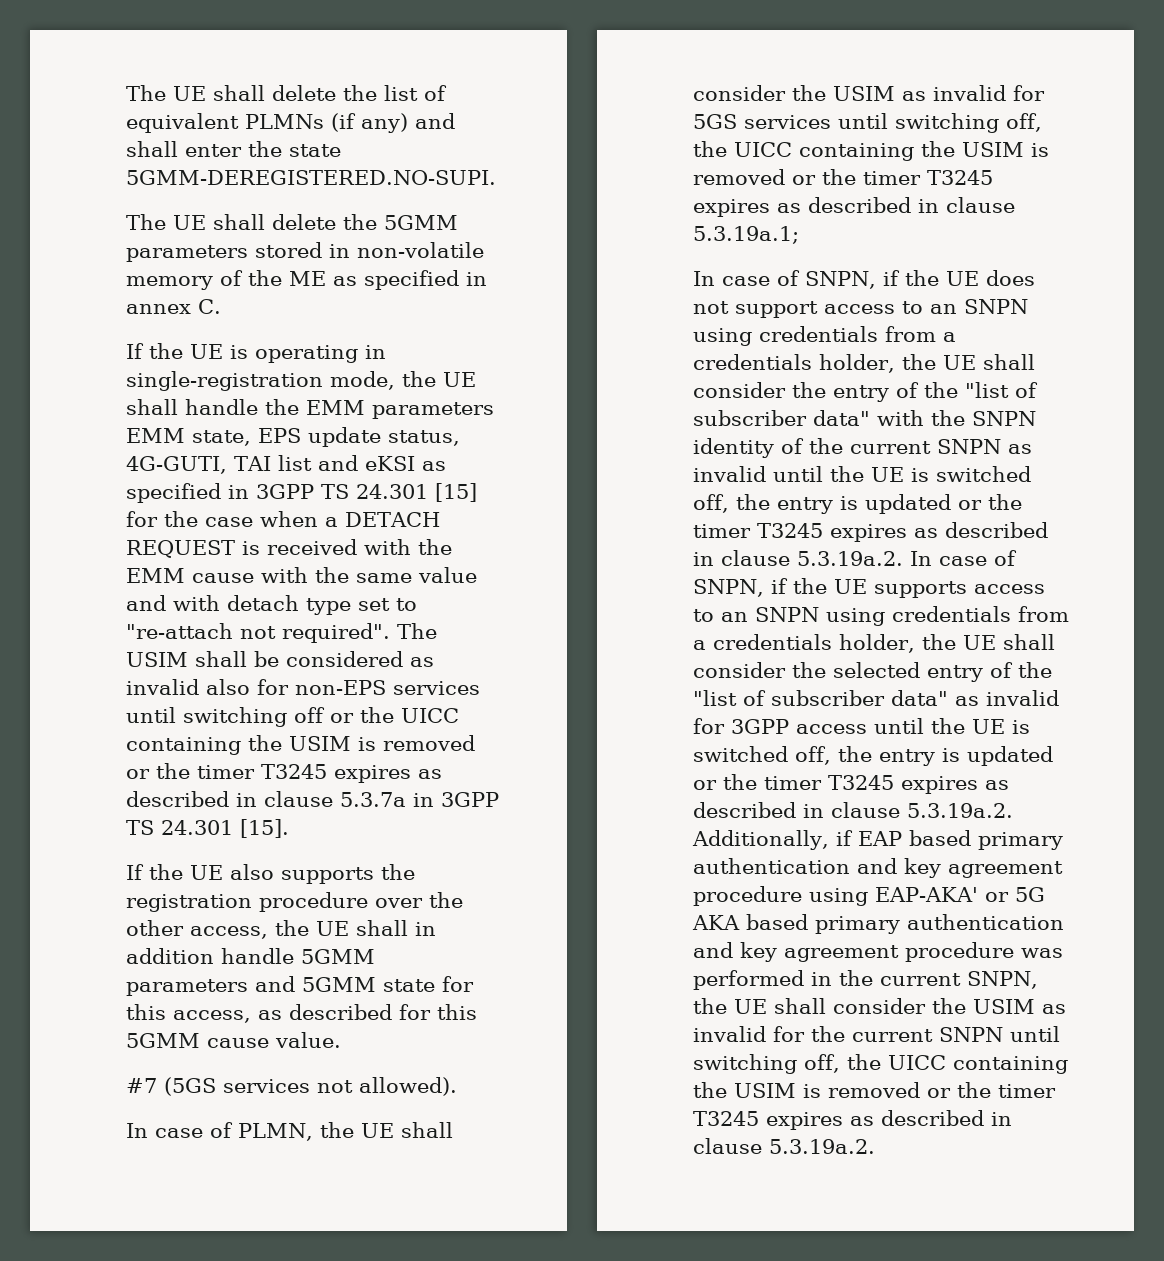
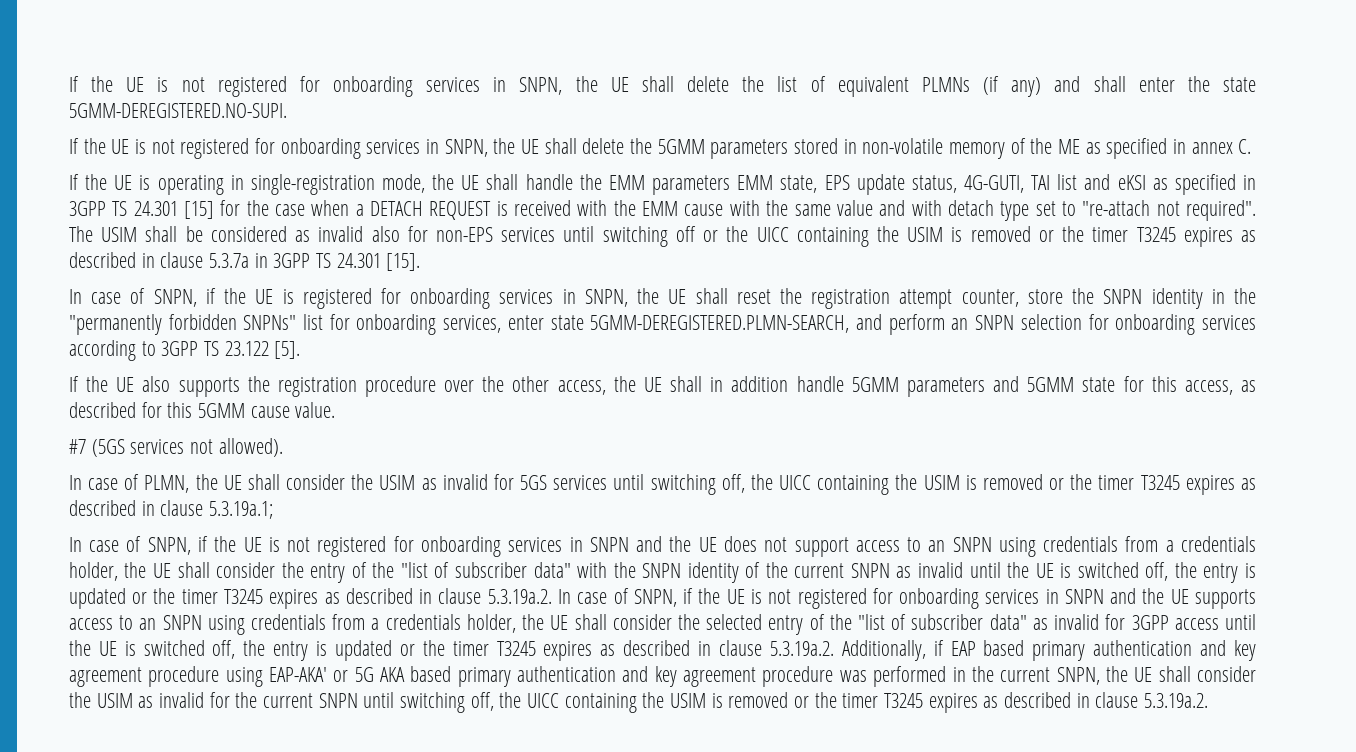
[125,85,166,101] The -> [68,76,598,97] If the UE is not registered for onboarding services in SNPN, the
[125,214,166,230] The -> [68,138,516,159] If the UE is not registered for onboarding services in SNPN, the
(289, 828) none -> [68,288,1256,309] [68,314,1256,335] [68,340,301,361] // In case of SNPN, if the UE is registered for onboarding services in SNPN, the UE shall reset the registration attempt counter, store the SNPN identity in the "permanently forbidden SNPNs" list for onboarding services, enter state 5GMM-DEREGISTERED.PLMN-SEARCH, and perform an SNPN selection for onboarding services according to 3GPP TS 23.122 [5].
(979, 278) none -> [268,536,717,557] is not registered for onboarding services in SNPN and the UE
(867, 586) none -> [750,588,1189,609] is not registered for onboarding services in SNPN and the UE

